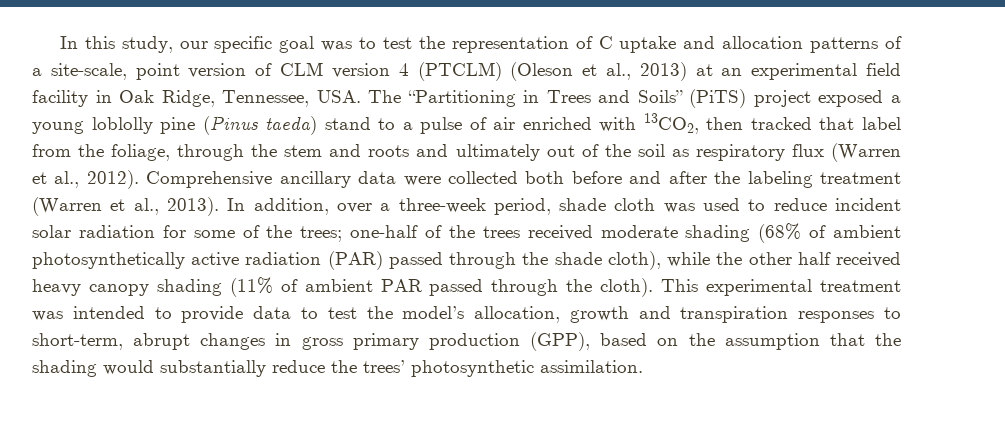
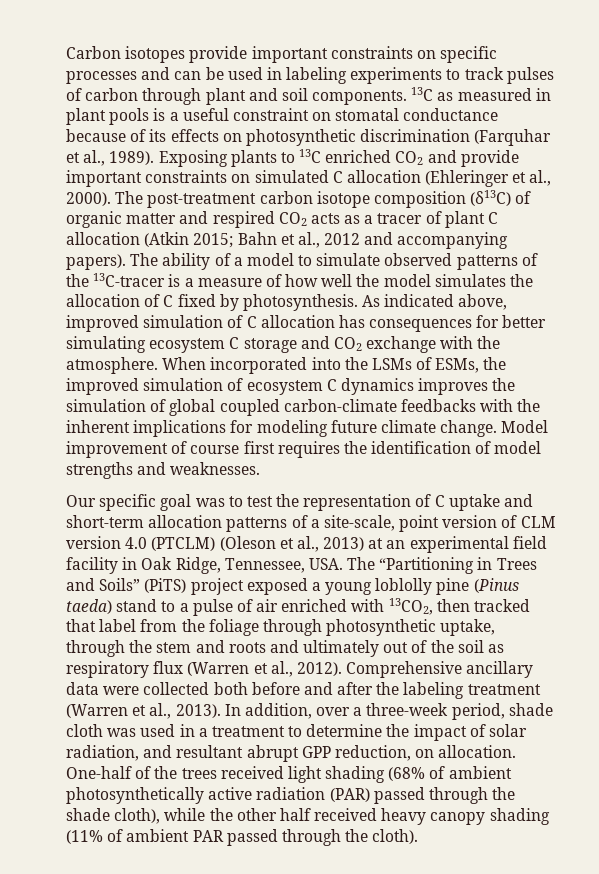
[59,36,208,53] In this study, our -> [66,46,498,63] [66,67,554,84] [66,87,551,105] [66,108,499,125] [66,129,552,146] [66,149,519,167] [66,170,552,187] [66,190,532,208] [66,211,499,228] [66,232,509,249] [66,253,538,270] [66,273,534,287] [66,294,508,311] [66,315,547,332] [66,336,501,353] [66,357,507,374] [66,378,516,395] [66,399,541,416] [66,420,549,437] [66,441,542,458] [66,462,261,479] [66,495,96,507] Carbon isotopes provide important constraints on specific processes and can be used in labeling experiments to track pulses of carbon through plant and soil components. 13C as measured in plant pools is a useful constraint on stomatal conductance because of its effects on photosynthetic discrimination (Farquhar et al., 1989). Exposing plants to 13C enriched CO2 and provide important constraints on simulated C allocation (Ehleringer et al., 2000). The post-treatment carbon isotope composition (δ13C) of organic matter and respired CO2 acts as a tracer of plant C allocation (Atkin 2015; Bahn et al., 2012 and accompanying papers). The ability of a model to simulate observed patterns of the 13C-tracer is a measure of how well the model simulates the allocation of C fixed by photosynthesis. As indicated above, improved simulation of C allocation has consequences for better simulating ecosystem C storage and CO2 exchange with the atmosphere. When incorporated into the LSMs of ESMs, the improved simulation of ecosystem C dynamics improves the simulation of global coupled carbon-climate feedbacks with the inherent implications for modeling future climate change. Model improvement of course first requires the identification of model strengths and weaknesses. // Our
(716, 42) none -> [66,515,144,528] short-term
[398,63,409,76] 4 -> [125,537,148,549] 4.0
[111,144,171,161] foliage, -> [208,619,496,636] foliage through photosynthetic uptake,
[748,198,901,211] [32,225,419,242] to reduce incident solar radiation for some of the trees; one-half -> [179,724,528,741] [66,745,517,762] [66,766,132,779] in a treatment to determine the impact of solar radiation, and resultant abrupt GPP reduction, on allocation. One-half
[600,225,678,238] moderate -> [287,766,322,783] light
[661,279,901,296] [32,306,902,323] [32,332,902,351] [32,360,643,377] This experimental treatment was intended to provide data to test the model’s allocation, growth and transpiration responses to short-term, abrupt changes in gross primary production (GPP), based on the assumption that the shading would substantially reduce the trees’ photosynthetic assimilation. -> (419, 836) none

